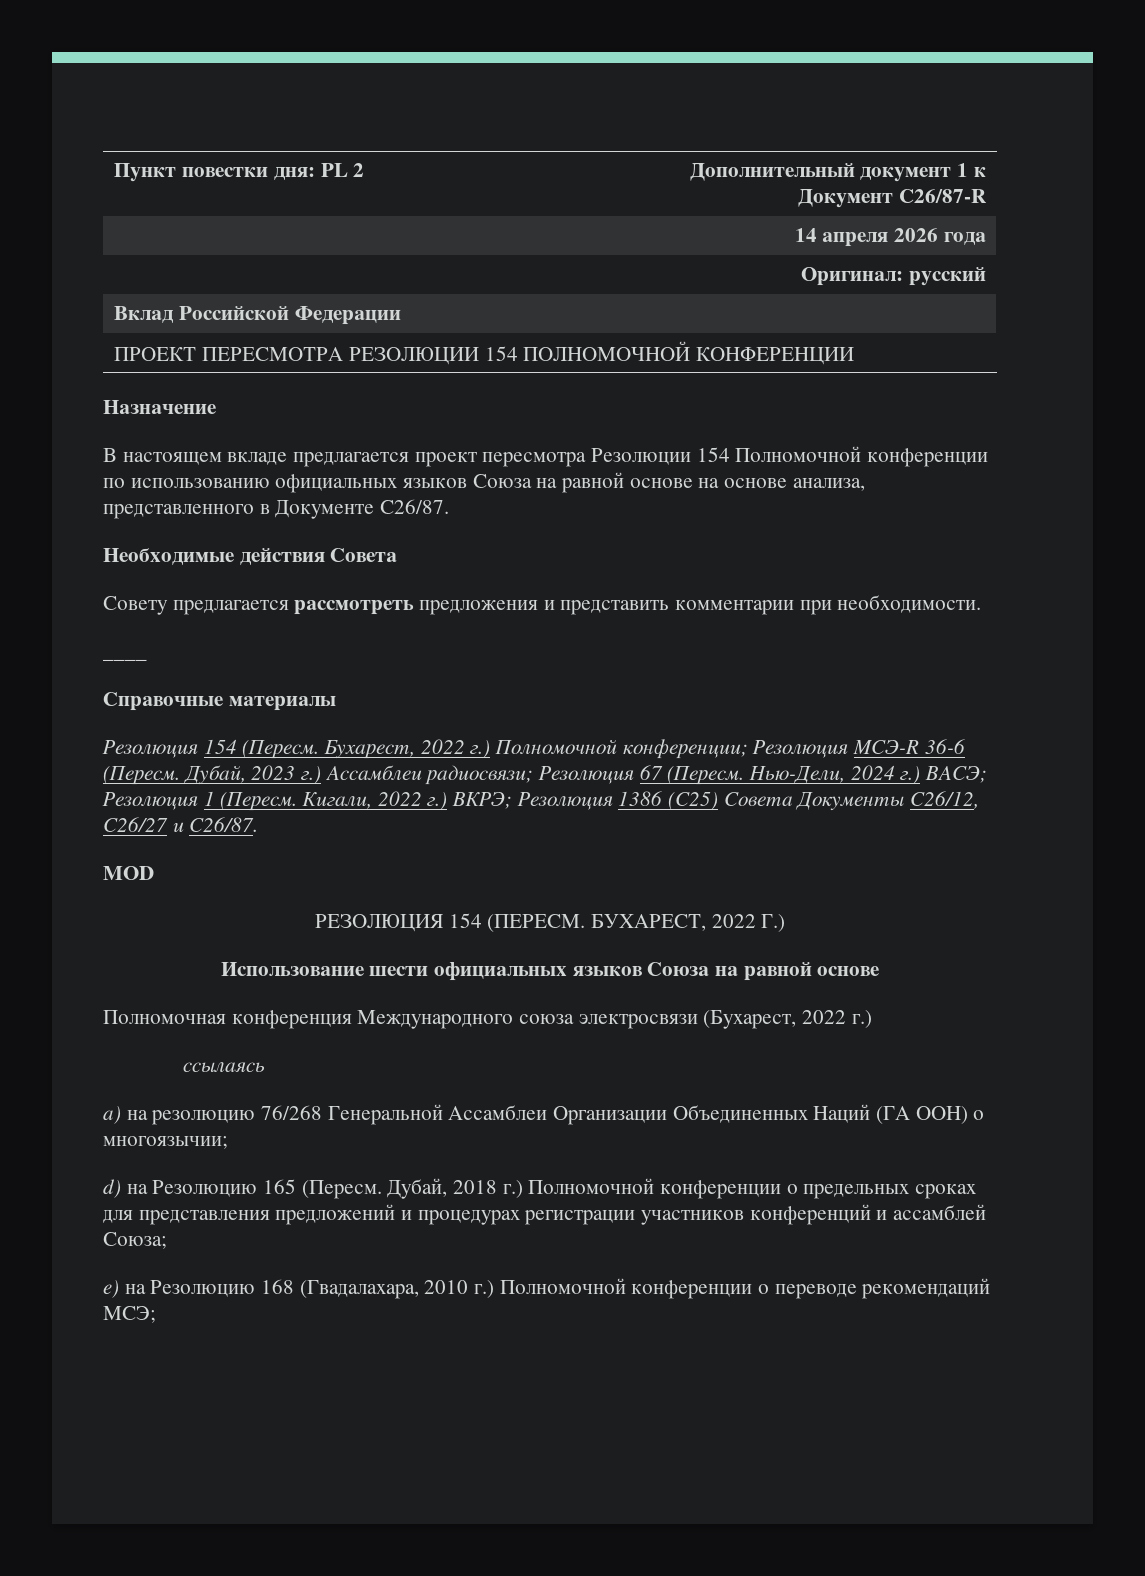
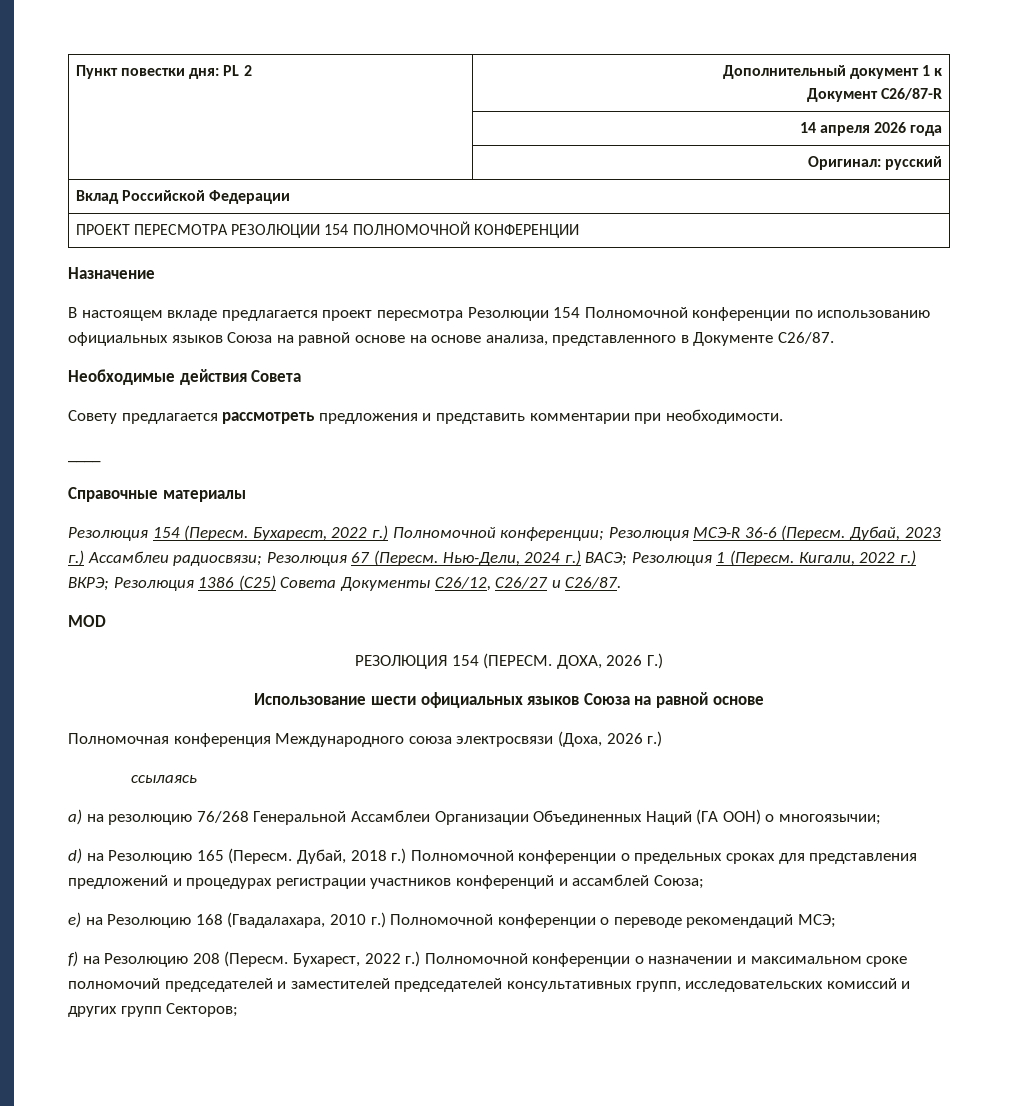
[590,914,756,931] БУХАРЕСТ, 2022 -> [556,655,643,669] ДОХА, 2026
[703,1010,847,1029] (Бухарест, 2022 -> [557,731,643,747] (Доха, 2026
(156, 1314) none -> [68,951,908,967] [68,978,911,992] [68,1003,239,1017] // f) на Резолюцию 208 (Пересм. Бухарест, 2022 г.) Полномочной конференции о назначении и максимальном сроке полномочий председателей и заместителей председателей консультативных групп, исследовательских комиссий и других групп Секторов;

